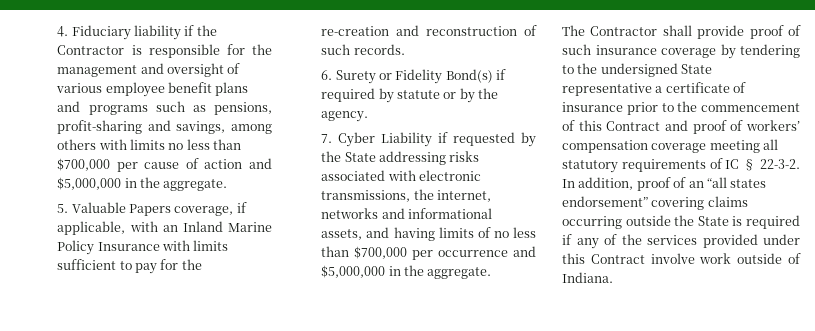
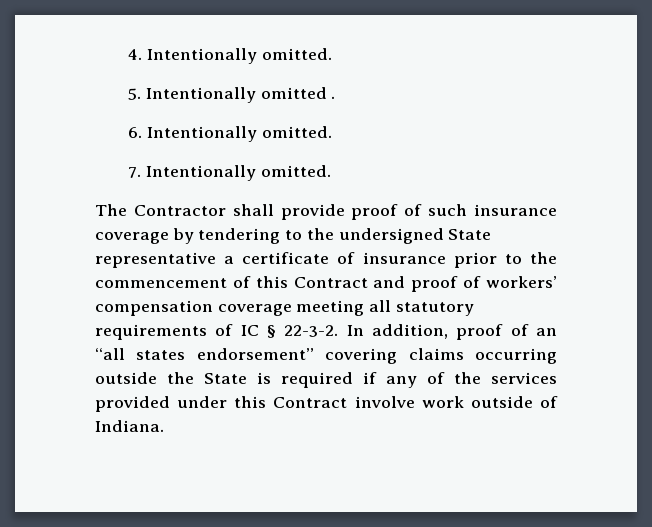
[71,25,217,40] [57,44,272,58] [57,63,241,77] [56,82,249,97] [57,101,272,115] [57,120,272,134] [57,139,242,150] [57,158,272,172] [57,177,228,191] [57,202,247,216] [57,221,272,235] [57,240,229,255] [57,259,202,274] [321,25,537,36] [321,44,405,55] [321,69,507,84] [321,88,499,103] [321,111,369,122] [321,132,536,147] [321,151,480,165] [321,170,482,181] [321,189,492,202] [321,208,493,219] [321,227,536,241] [321,246,536,260] [321,265,492,279] Fiduciary liability if the Contractor is responsible for the management and oversight of various employee benefit plans and programs such as pensions, profit-sharing and savings, among others with limits no less than $700,000 per cause of action and $5,000,000 in the aggregate. // 5. Valuable Papers coverage, if applicable, with an Inland Marine Policy Insurance with limits sufficient to pay for the re-creation and reconstruction of such records. // 6. Surety or Fidelity Bond(s) if required by statute or by the agency. // 7. Cyber Liability if requested by the State addressing risks associated with electronic transmissions, the internet, networks and informational assets, and having limits of no less than $700,000 per occurrence and $5,000,000 in the aggregate. -> [146,48,332,64] [128,87,336,103] [128,126,332,142] [128,165,331,181] Intentionally omitted. // 5. Intentionally omitted . // 6. Intentionally omitted. // 7. Intentionally omitted.

